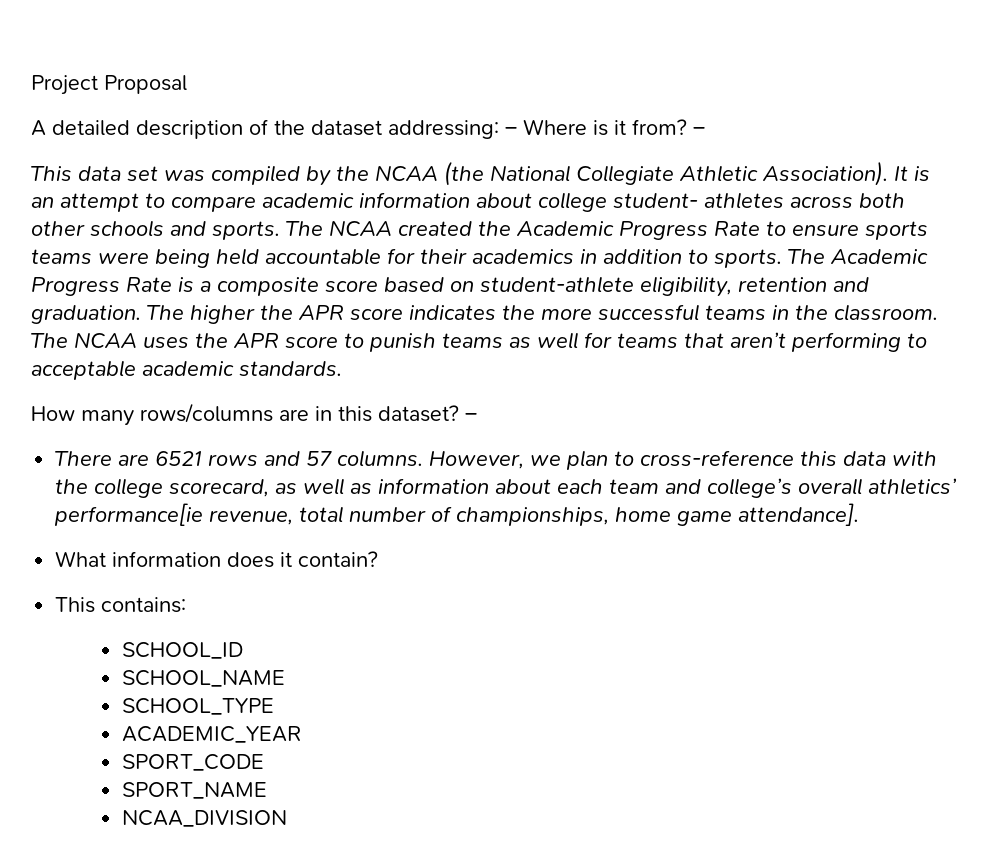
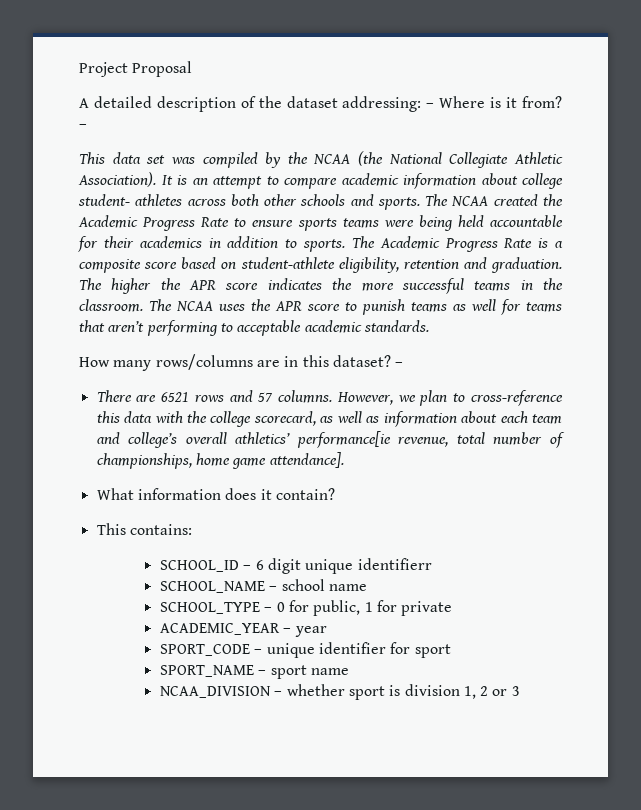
[122,670,286,687] [122,698,275,715] // SCHOOL_NAME // SCHOOL_TYPE -> [243,558,432,574] [159,579,367,593] [159,600,453,616] – 6 digit unique identifierr // SCHOOL_NAME – school name // SCHOOL_TYPE – 0 for public, 1 for private
(303, 734) none -> [283,626,327,637] – year
[122,782,268,799] [122,810,288,827] // SPORT_NAME // NCAA_DIVISION -> [254,642,451,658] [159,665,349,679] [159,684,520,700] – unique identifier for sport // SPORT_NAME – sport name // NCAA_DIVISION – whether sport is division 1, 2 or 3

